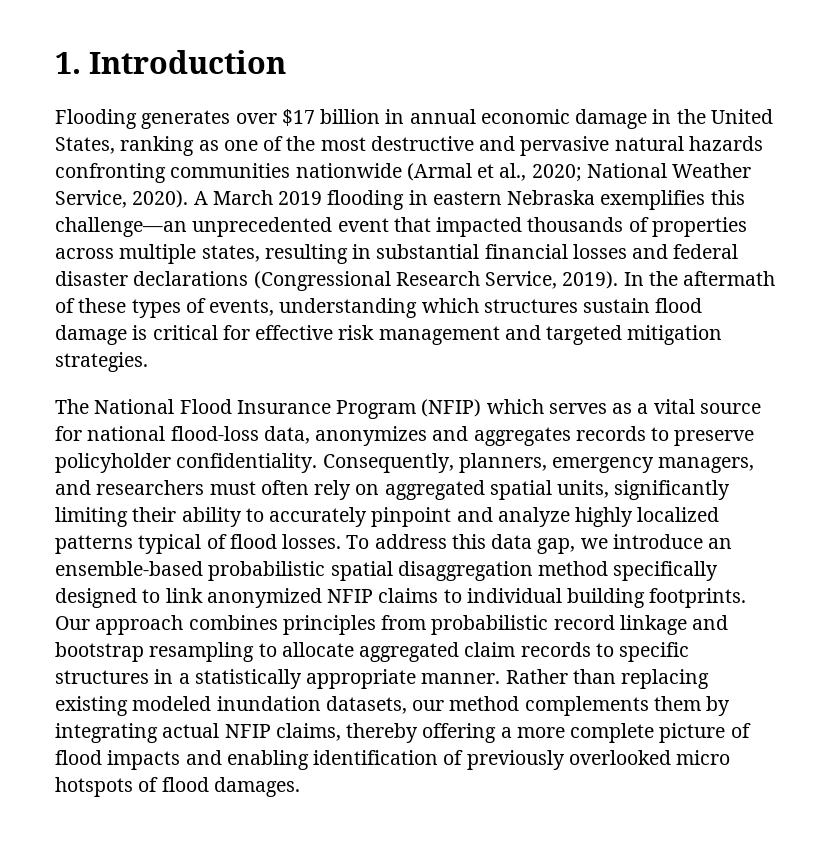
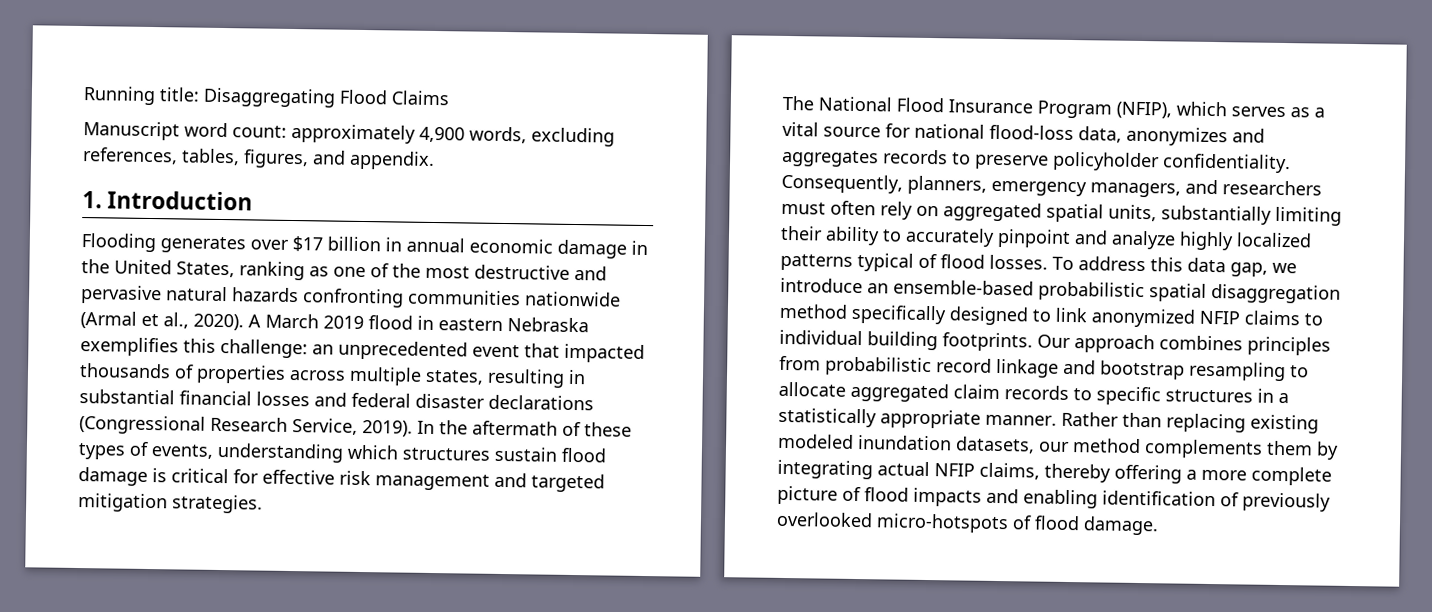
(55, 63) none -> [83,86,450,108] [83,121,615,147] [82,147,435,170] Running title: Disaggregating Flood Claims // Manuscript word count: approximately 4,900 words, excluding references, tables, figures, and appendix. //
[531,163,752,182] [55,190,127,208] 2020; National Weather Service, -> (189, 320) none
[327,190,405,210] flooding -> [368,315,413,330] flood
[55,217,187,237] challenge—an -> [220,338,334,359] challenge: an
[421,399,482,417] (NFIP) -> [1116,101,1172,119] (NFIP),
[614,480,731,500] significantly -> [1161,205,1272,225] substantially
[676,750,731,765] [55,777,300,797] micro hotspots of flood damages. -> [876,513,1159,536] micro-hotspots of flood damage.

